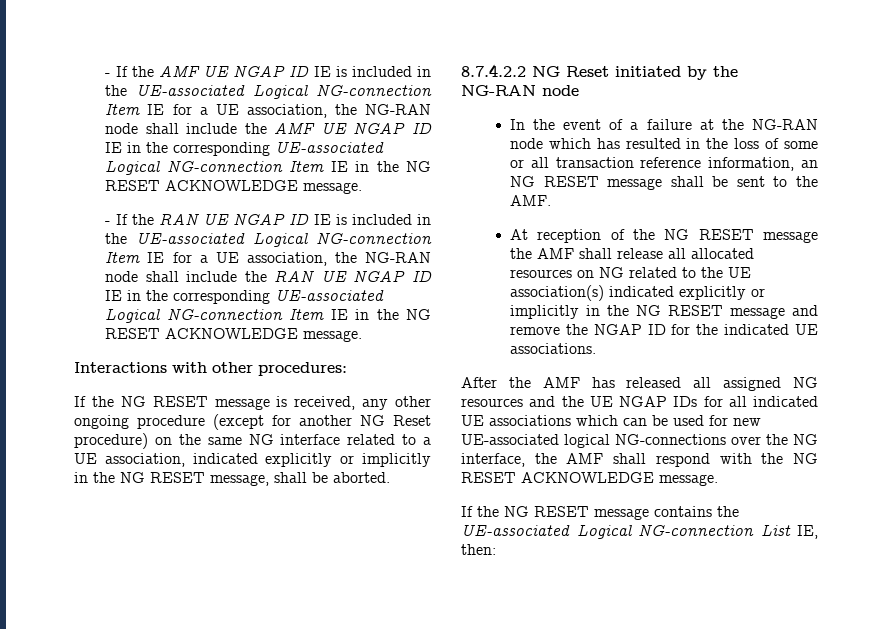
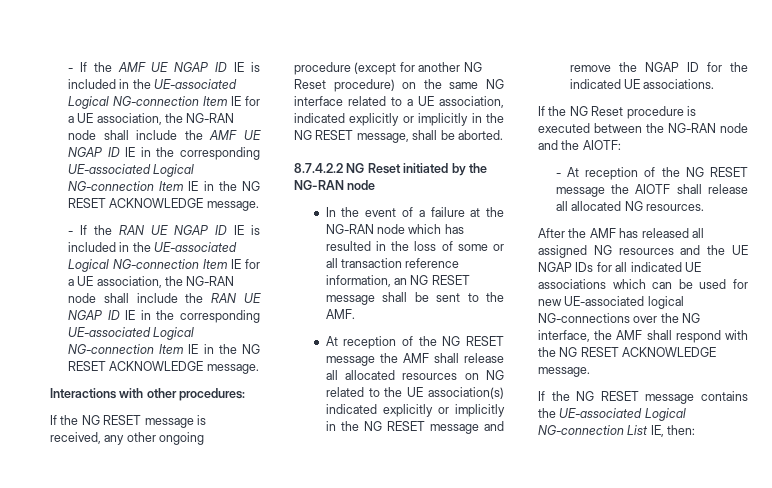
(596, 348) none -> [538,106,696,119] [538,123,748,133] [538,140,621,150] [555,167,748,180] [555,184,748,197] [555,201,705,211] // If the NG Reset procedure is executed between the NG-RAN node and the AIOTF: // - At reception of the NG RESET message the AIOTF shall release all allocated NG resources.

